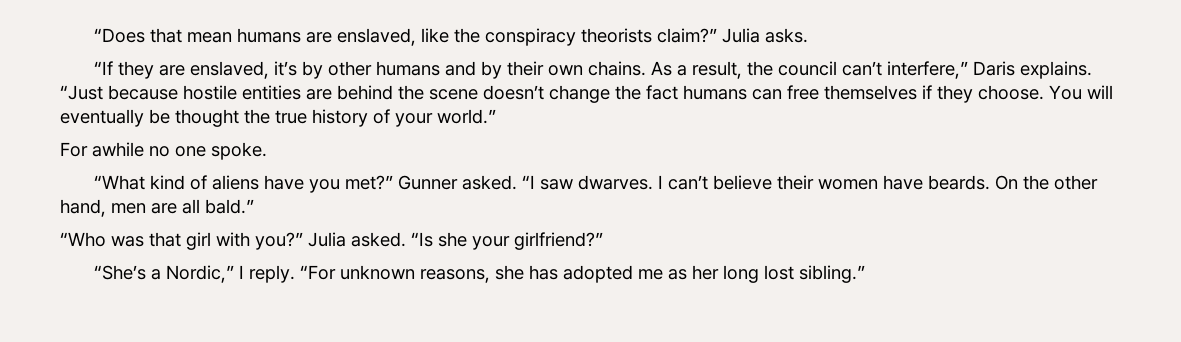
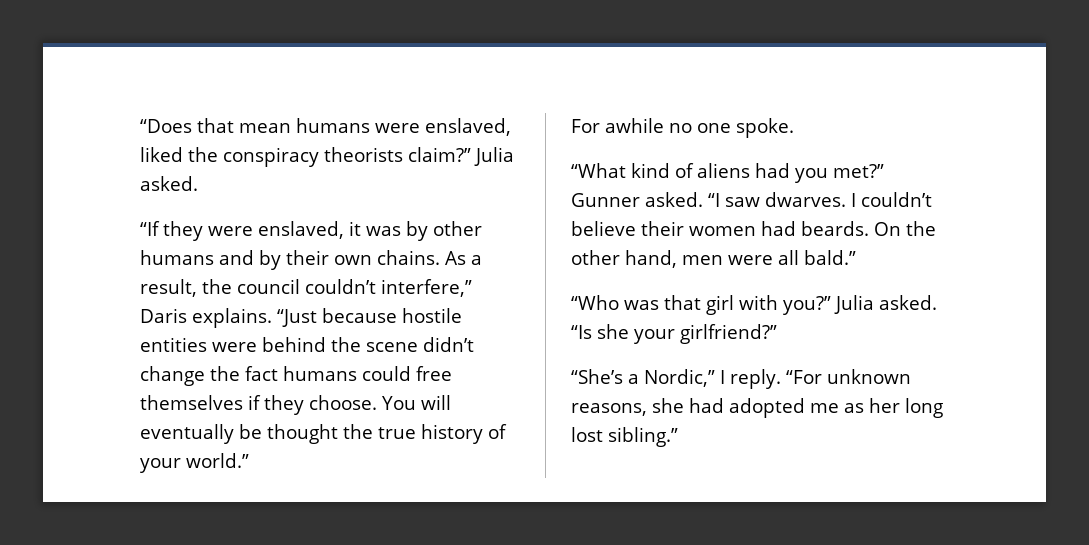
[305,28,449,46] are enslaved, like -> [375,118,511,136] [140,147,183,162] were enslaved, liked
[764,28,808,43] asks. -> [140,176,198,191] asked.
[158,61,297,79] are enslaved, it’s -> [208,221,401,239] were enslaved, it was
[841,61,882,76] can’t -> [305,279,376,294] couldn’t
[306,89,332,100] are -> [212,342,257,352] were
[483,85,544,100] doesn’t -> [423,337,474,352] didn’t
[752,89,782,100] can -> [362,366,411,381] could
[263,175,304,190] have -> [755,163,790,178] had
[667,175,708,190] can’t -> [861,192,932,207] couldn’t
[882,175,923,190] have -> [761,221,796,236] had
[151,203,177,214] are -> [728,255,773,265] were
[528,265,558,280] has -> [689,398,724,413] had

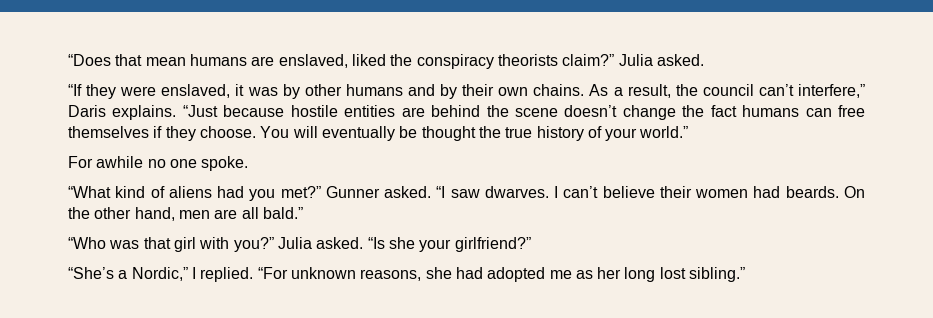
[375,123,420,133] were -> [251,56,275,66] are
[305,279,376,294] couldn’t -> [758,84,794,96] can’t
[212,342,257,352] were -> [401,107,425,117] are
[423,337,474,352] didn’t -> [564,105,618,117] doesn’t
[362,366,411,381] could -> [805,108,832,117] can
[861,192,932,207] couldn’t -> [563,186,599,198] can’t
[728,255,773,265] were -> [214,209,238,219] are
[730,369,781,389] reply. -> [200,267,254,282] replied.

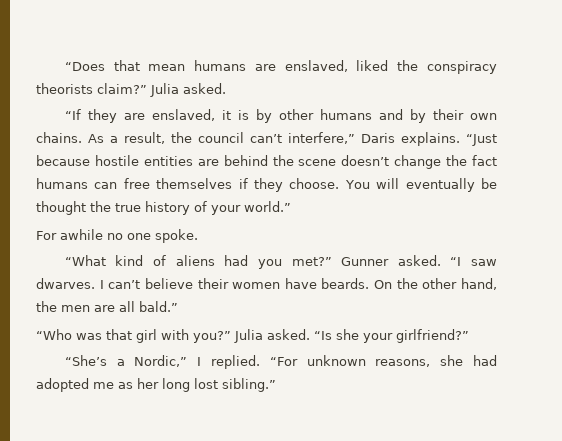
[120,86,157,96] were -> [123,113,145,120] are
[247,87,278,96] was -> [237,110,249,120] is
[753,186,781,198] had -> [284,278,317,289] have
(175, 214) none -> [36,301,57,312] the

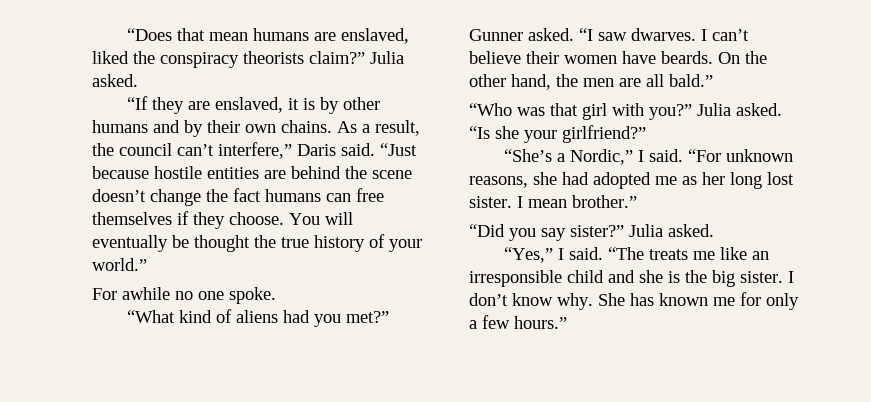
[401,132,460,146] explains. -> [341,143,375,156] said.
[211,355,261,369] replied. -> [649,149,684,162] said.
[222,378,276,392] sibling.” -> [469,195,637,208] [469,224,714,241] [504,247,770,263] [469,270,794,287] [469,292,799,310] [469,315,567,329] sister. I mean brother.” // “Did you say sister?” Julia asked. // “Yes,” I said. “The treats me like an irresponsible child and she is the big sister. I don’t know why. She has known me for only a few hours.”

